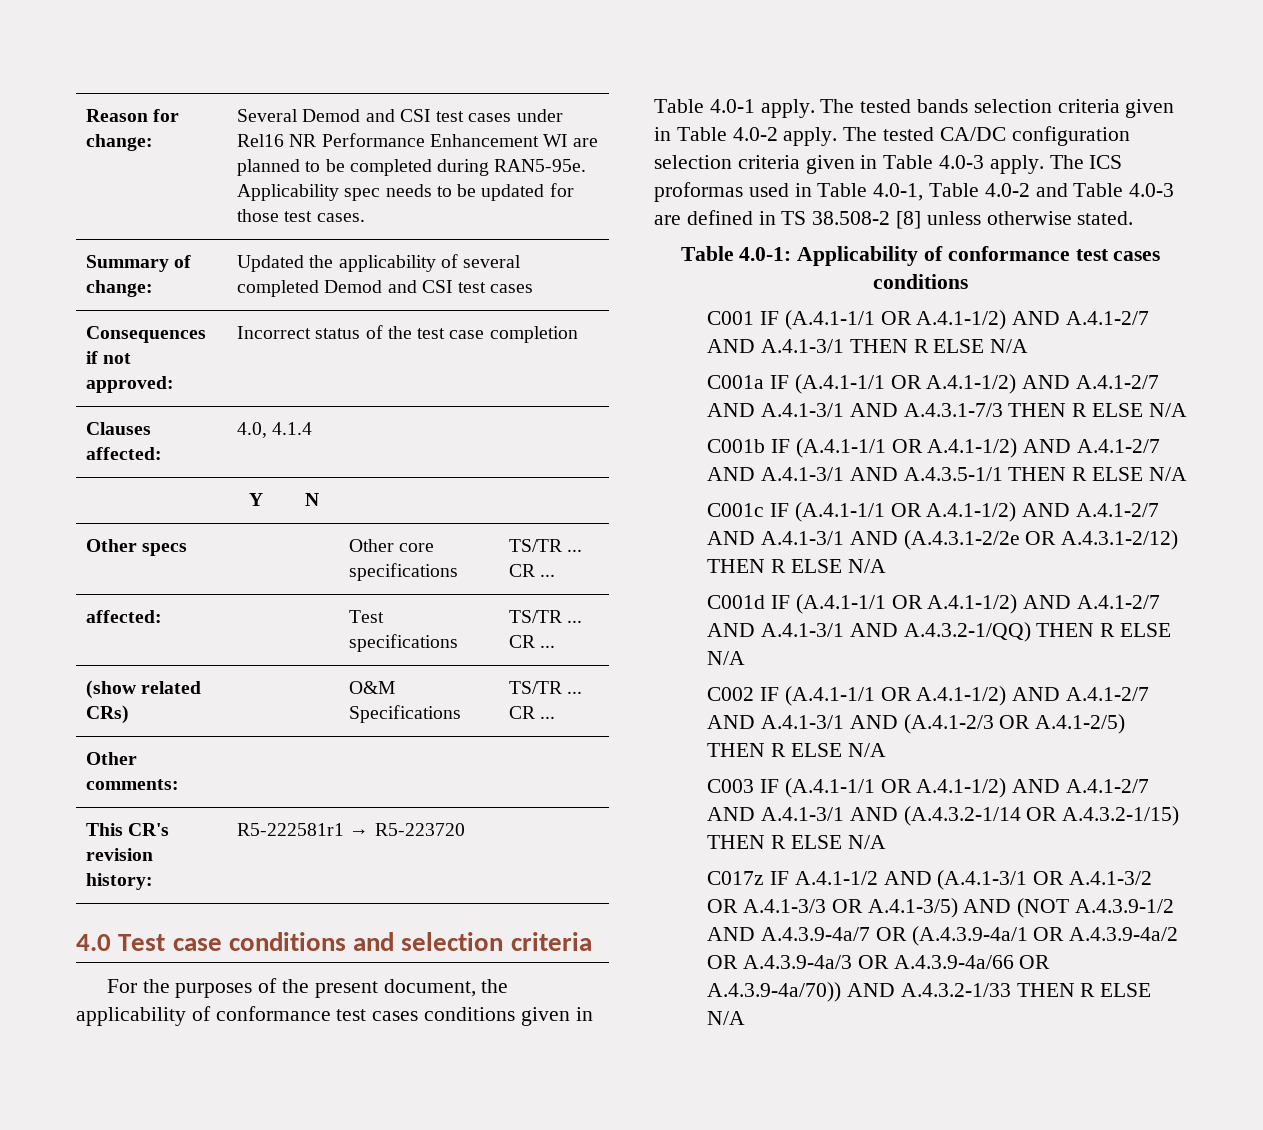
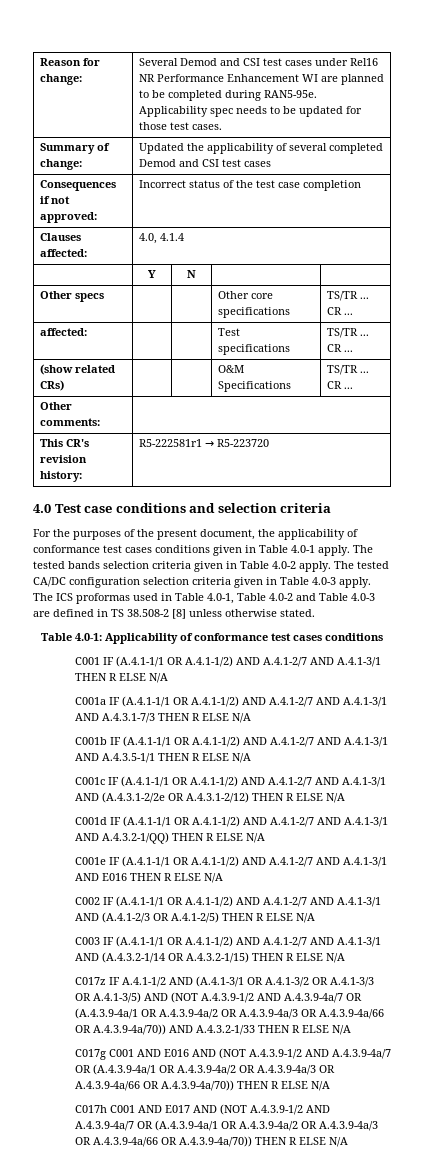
(746, 658) none -> [74,856,387,867] [74,873,223,883] // C001e IF (A.4.1-1/1 OR A.4.1-1/2) AND A.4.1-2/7 AND A.4.1-3/1 AND E016 THEN R ELSE N/A
(746, 1018) none -> [74,1048,391,1060] [74,1064,335,1075] [74,1080,330,1091] [74,1104,330,1115] [74,1120,378,1131] [74,1136,348,1147] // C017g C001 AND E016 AND (NOT A.4.3.9-1/2 AND A.4.3.9-4a/7 OR (A.4.3.9-4a/1 OR A.4.3.9-4a/2 OR A.4.3.9-4a/3 OR A.4.3.9-4a/66 OR A.4.3.9-4a/70)) THEN R ELSE N/A // C017h C001 AND E017 AND (NOT A.4.3.9-1/2 AND A.4.3.9-4a/7 OR (A.4.3.9-4a/1 OR A.4.3.9-4a/2 OR A.4.3.9-4a/3 OR A.4.3.9-4a/66 OR A.4.3.9-4a/70)) THEN R ELSE N/A

